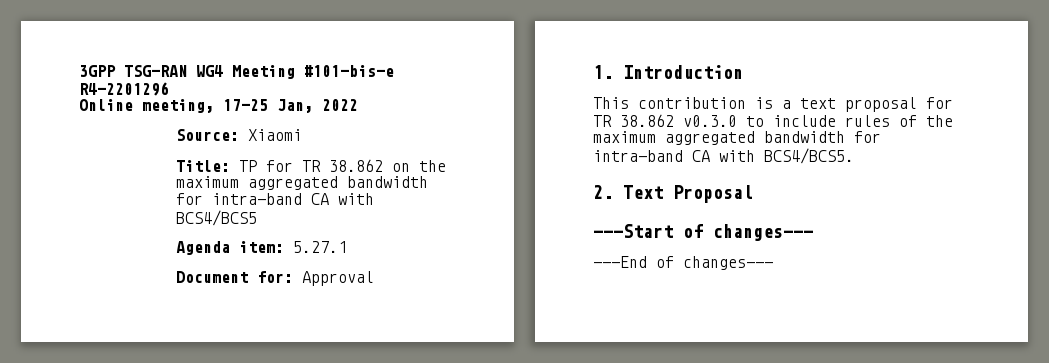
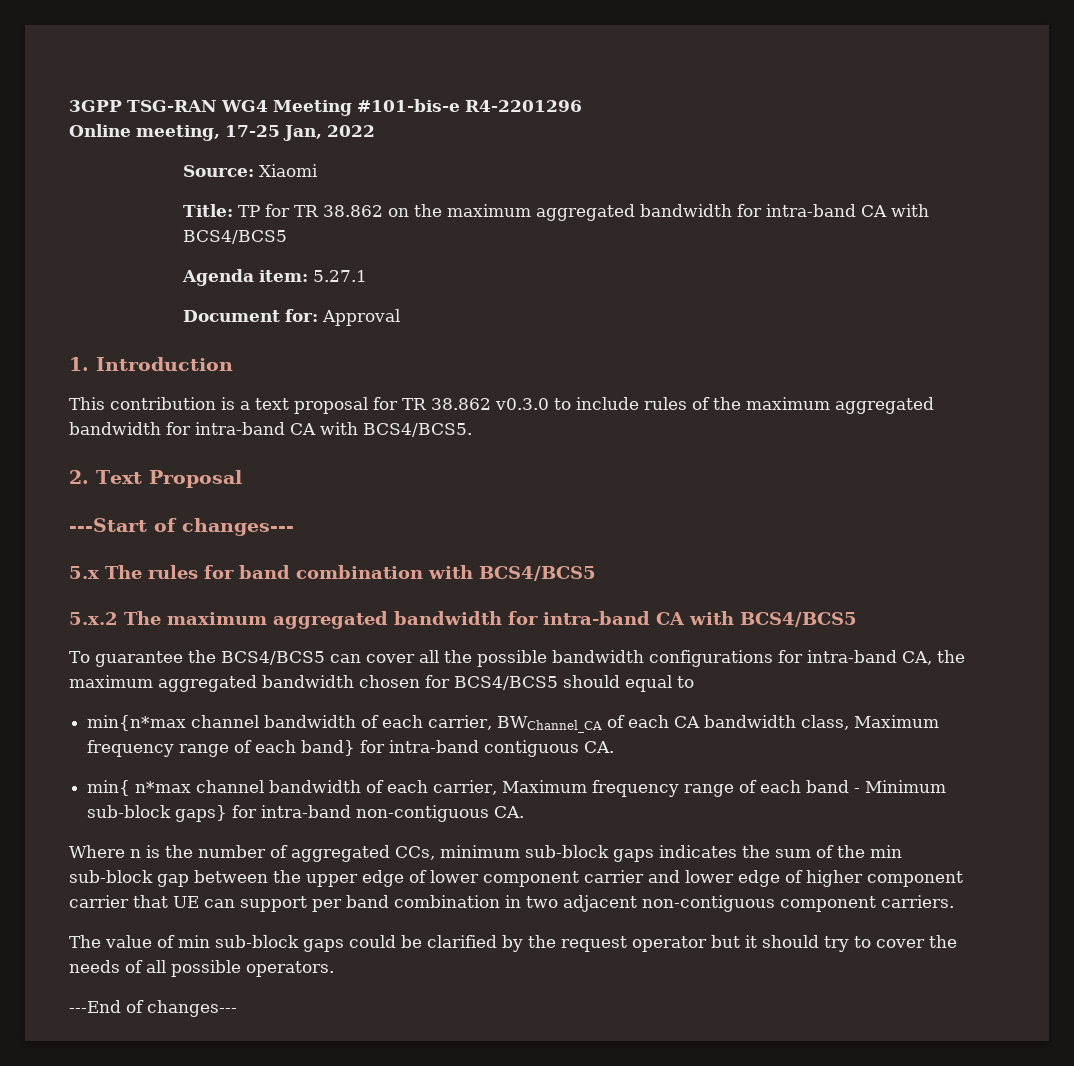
(813, 232) none -> [69,565,596,581] [69,611,857,629] [69,650,965,667] [69,675,694,692] [87,715,940,733] [87,740,615,757] [87,780,947,797] [87,805,525,822] [69,845,902,862] [69,870,963,887] [69,895,954,912] [69,935,957,952] [69,960,334,977] // 5.x The rules for band combination with BCS4/BCS5 // 5.x.2 The maximum aggregated bandwidth for intra-band CA with BCS4/BCS5 // To guarantee the BCS4/BCS5 can cover all the possible bandwidth configurations for intra-band CA, the maximum aggregated bandwidth chosen for BCS4/BCS5 should equal to // min{n*max channel bandwidth of each carrier, BWChannel_CA of each CA bandwidth class, Maximum frequency range of each band} for intra-band contiguous CA. // min{ n*max channel bandwidth of each carrier, Maximum frequency range of each band - Minimum sub-block gaps} for intra-band non-contiguous CA. // Where n is the number of aggregated CCs, minimum sub-block gaps indicates the sum of the min sub-block gap between the upper edge of lower component carrier and lower edge of higher component carrier that UE can support per band combination in two adjacent non-contiguous component carriers. // The value of min sub-block gaps could be clarified by the request operator but it should try to cover the needs of all possible operators.

